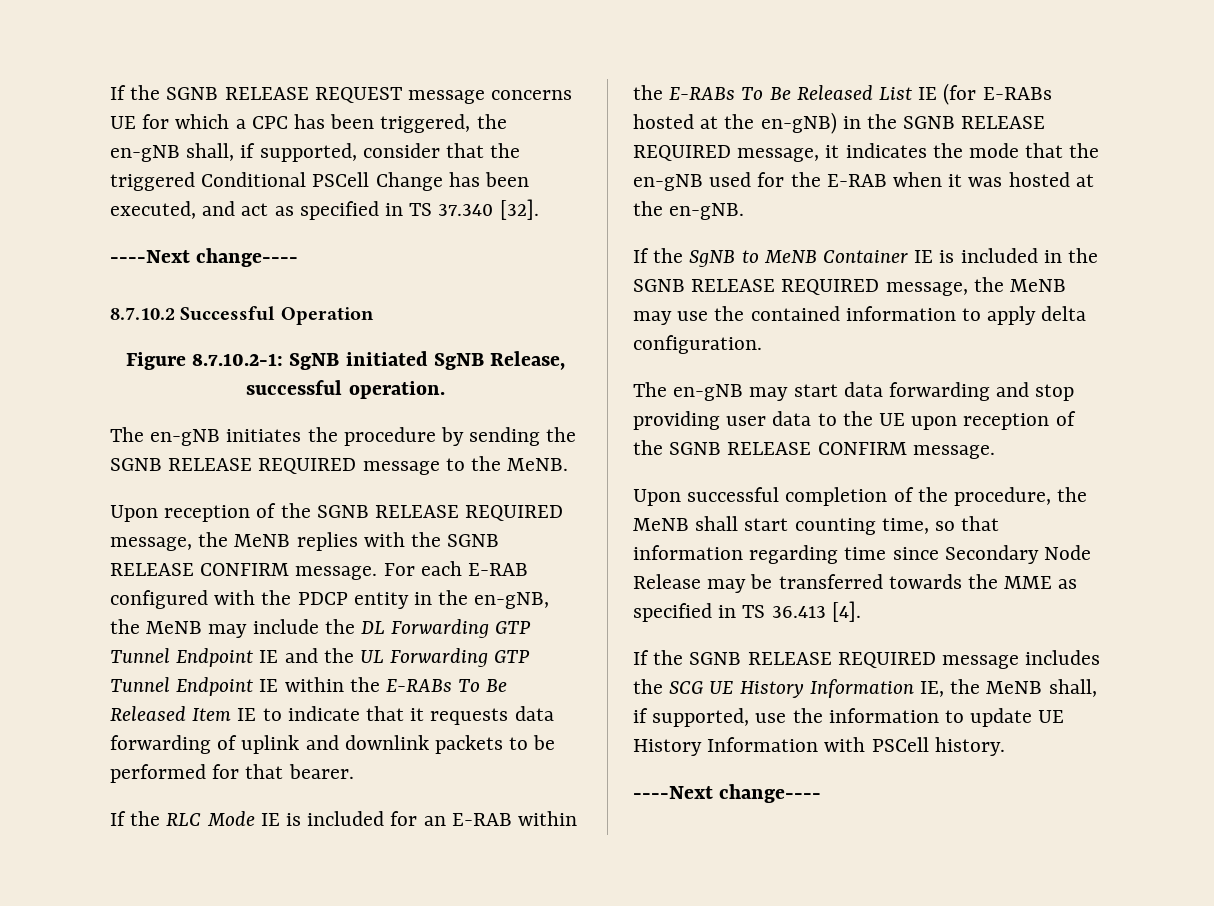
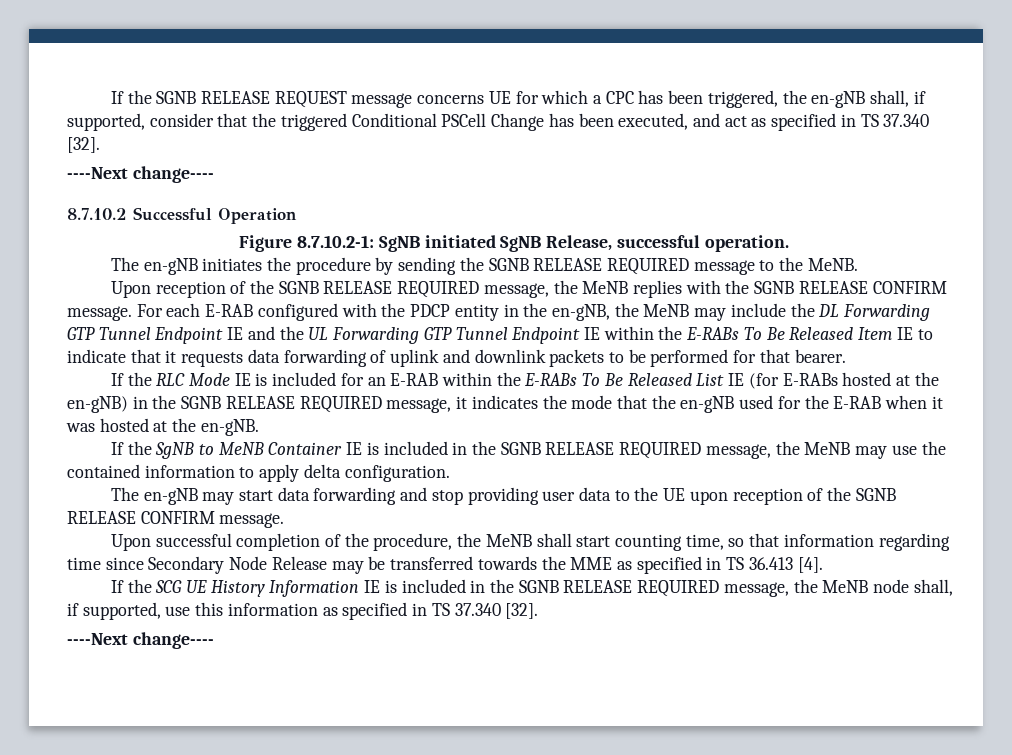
[689,650,1101,669] [633,679,1043,698] SGNB RELEASE REQUIRED message includes the SCG UE History Information IE, the MeNB -> [155,579,910,597] SCG UE History Information IE is included in the SGNB RELEASE REQUIRED message, the MeNB node
[792,708,1065,727] [633,737,1005,756] the information to update UE History Information with PSCell history. -> [195,602,539,620] this information as specified in TS 37.340 [32].

